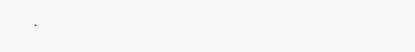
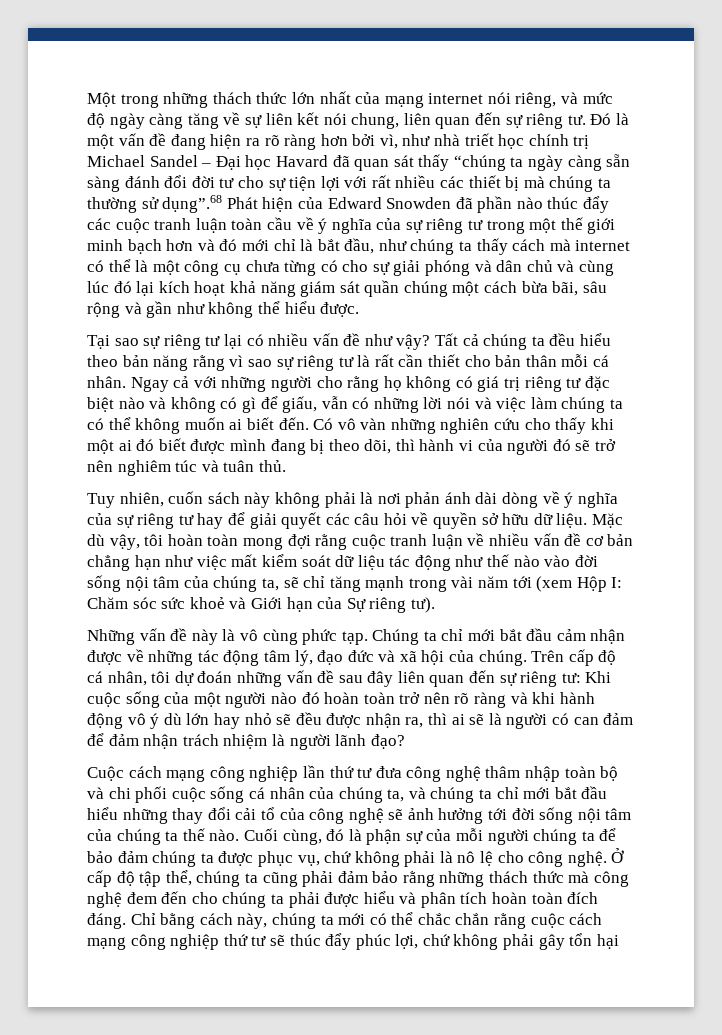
[34,24,37,26] . -> [87,91,613,108] [87,112,630,129] [87,133,590,150] [87,154,631,171] [87,175,612,192] [87,195,610,213] [87,217,616,234] [87,238,631,255] [87,259,615,276] [87,280,607,297] [87,301,360,318] [87,333,612,350] [87,354,610,371] [87,376,610,392] [87,396,624,413] [87,417,614,434] [87,438,617,455] [87,460,286,476] [87,491,618,508] [87,512,624,529] [87,533,634,550] [87,554,598,571] [87,575,623,592] [87,597,435,613] [87,628,626,645] [87,649,617,666] [87,670,612,687] [87,691,595,708] [87,712,634,729] [87,733,405,750] [87,765,619,782] [87,786,608,803] [87,807,632,824] [87,828,617,845] [87,848,625,867] [87,870,629,887] [87,891,599,908] [87,912,603,929] [87,933,619,950] Một trong những thách thức lớn nhất của mạng internet nói riêng, và mức độ ngày càng tăng về sự liên kết nói chung, liên quan đến sự riêng tư. Đó là một vấn đề đang hiện ra rõ ràng hơn bởi vì, như nhà triết học chính trị Michael Sandel – Đại học Havard đã quan sát thấy “chúng ta ngày càng sẵn sàng đánh đổi đời tư cho sự tiện lợi với rất nhiều các thiết bị mà chúng ta thường sử dụng”.68 Phát hiện của Edward Snowden đã phần nào thúc đẩy các cuộc tranh luận toàn cầu về ý nghĩa của sự riêng tư trong một thế giới minh bạch hơn và đó mới chỉ là bắt đầu, như chúng ta thấy cách mà internet có thể là một công cụ chưa từng có cho sự giải phóng và dân chủ và cùng lúc đó lại kích hoạt khả năng giám sát quần chúng một cách bừa bãi, sâu rộng và gần như không thể hiểu được. // Tại sao sự riêng tư lại có nhiều vấn đề như vậy? Tất cả chúng ta đều hiểu theo bản năng rằng vì sao sự riêng tư là rất cần thiết cho bản thân mỗi cá nhân. Ngay cả với những người cho rằng họ không có giá trị riêng tư đặc biệt nào và không có gì để giấu, vẫn có những lời nói và việc làm chúng ta có thể không muốn ai biết đến. Có vô vàn những nghiên cứu cho thấy khi một ai đó biết được mình đang bị theo dõi, thì hành vi của người đó sẽ trở nên nghiêm túc và tuân thủ. // Tuy nhiên, cuốn sách này không phải là nơi phản ánh dài dòng về ý nghĩa của sự riêng tư hay để giải quyết các câu hỏi về quyền sở hữu dữ liệu. Mặc dù vậy, tôi hoàn toàn mong đợi rằng cuộc tranh luận về nhiều vấn đề cơ bản chẳng hạn như việc mất kiểm soát dữ liệu tác động như thế nào vào đời sống nội tâm của chúng ta, sẽ chỉ tăng mạnh trong vài năm tới (xem Hộp I: Chăm sóc sức khoẻ và Giới hạn của Sự riêng tư). // Những vấn đề này là vô cùng phức tạp. Chúng ta chỉ mới bắt đầu cảm nhận được về những tác động tâm lý, đạo đức và xã hội của chúng. Trên cấp độ cá nhân, tôi dự đoán những vấn đề sau đây liên quan đến sự riêng tư: Khi cuộc sống của một người nào đó hoàn toàn trở nên rõ ràng và khi hành động vô ý dù lớn hay nhỏ sẽ đều được nhận ra, thì ai sẽ là người có can đảm để đảm nhận trách nhiệm là người lãnh đạo? // Cuộc cách mạng công nghiệp lần thứ tư đưa công nghệ thâm nhập toàn bộ và chi phối cuộc sống cá nhân của chúng ta, và chúng ta chỉ mới bắt đầu hiểu những thay đổi cải tổ của công nghệ sẽ ảnh hưởng tới đời sống nội tâm của chúng ta thế nào. Cuối cùng, đó là phận sự của mỗi người chúng ta để bảo đảm chúng ta được phục vụ, chứ không phải là nô lệ cho công nghệ. Ở cấp độ tập thể, chúng ta cũng phải đảm bảo rằng những thách thức mà công nghệ đem đến cho chúng ta phải được hiểu và phân tích hoàn toàn đích đáng. Chỉ bằng cách này, chúng ta mới có thể chắc chắn rằng cuộc cách mạng công nghiệp thứ tư sẽ thúc đẩy phúc lợi, chứ không phải gây tổn hại

